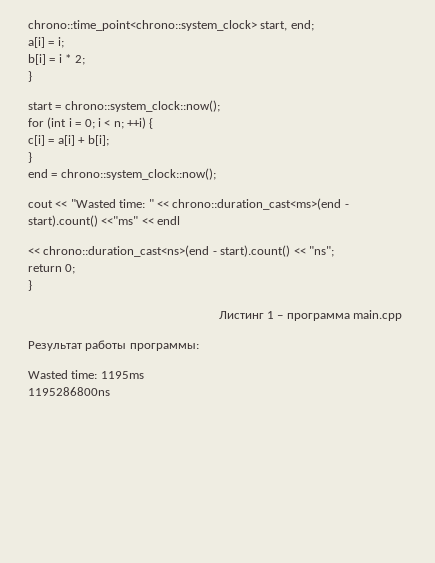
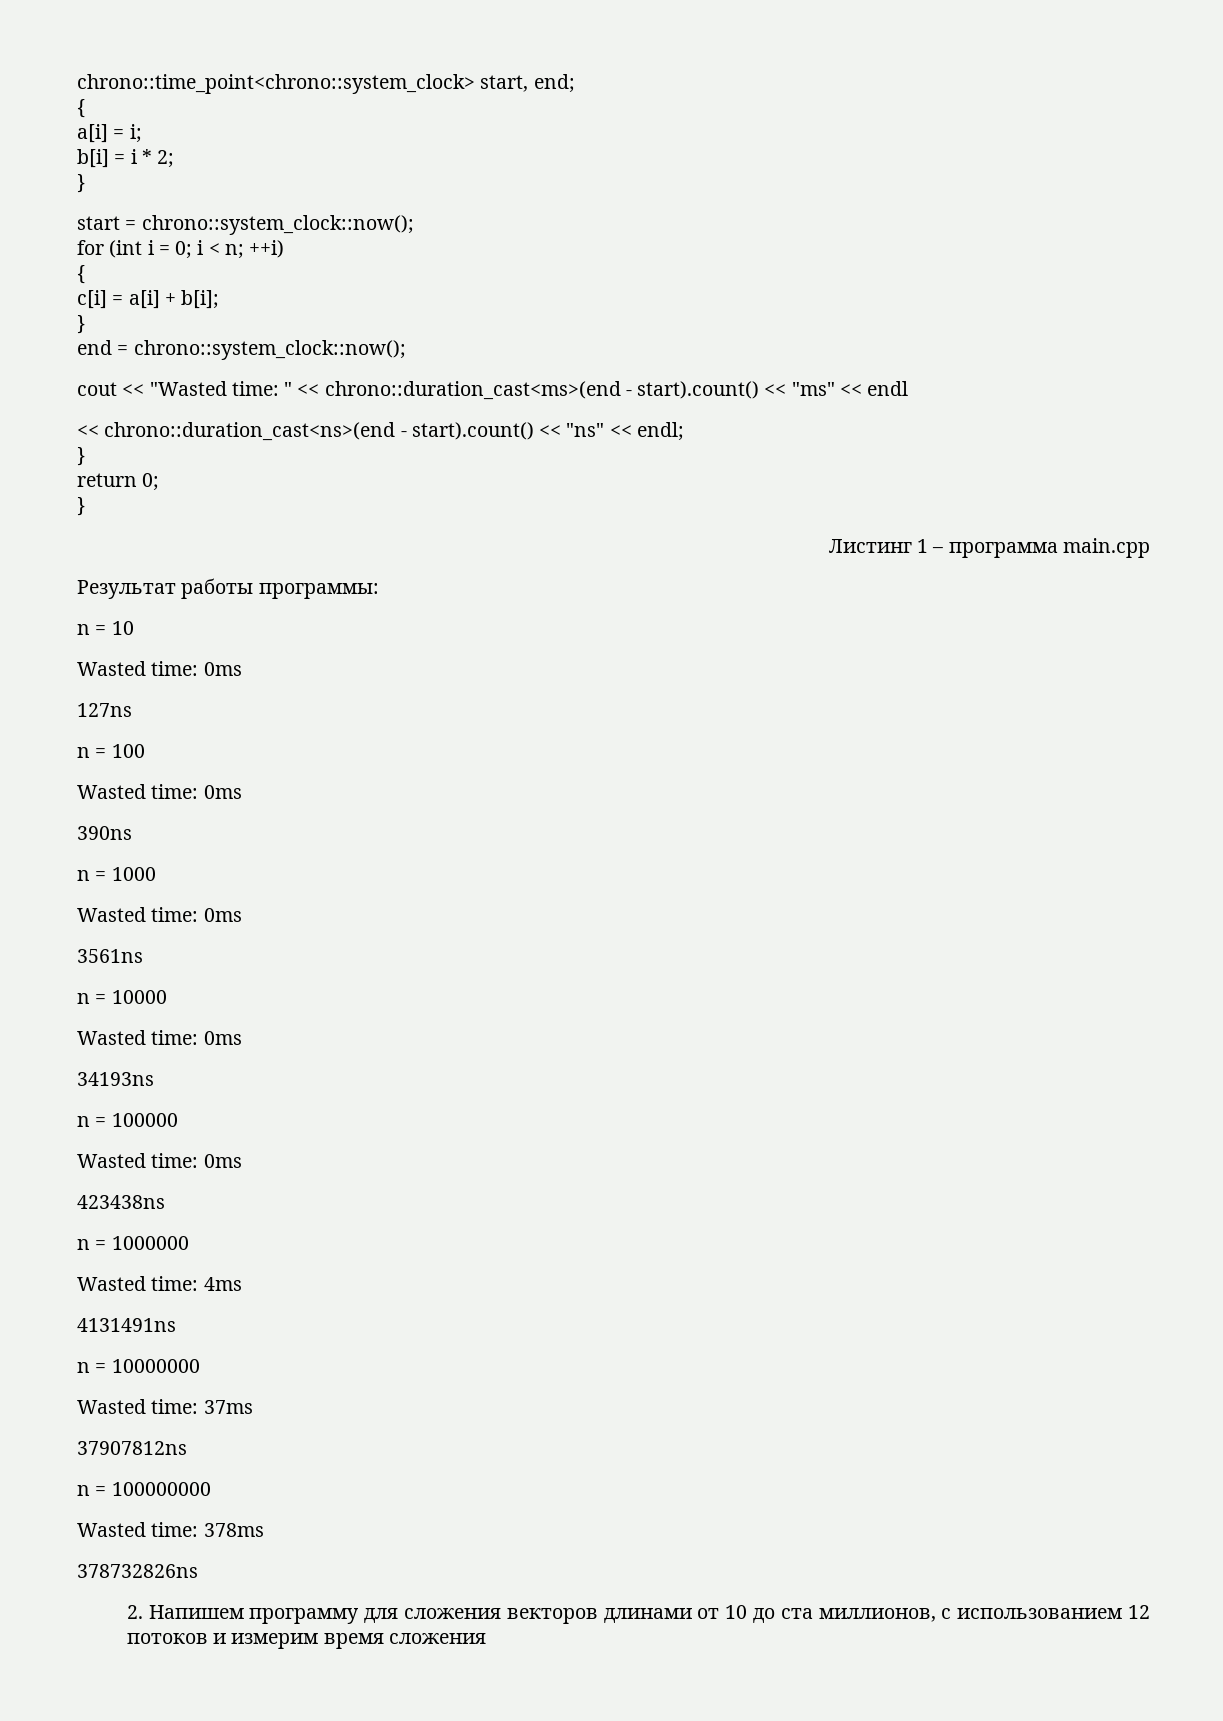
(314, 25) none -> [77,99,85,118] // {
(146, 123) none -> (285, 249) //
[101,216,139,225] <<"ms" -> [764,382,835,396] << "ms"
[308,246,334,257] "ns"; -> [566,422,684,441] [77,447,85,466] "ns" << endl; // }
[28,370,144,379] [28,387,110,396] // Wasted time: 1195ms // 1195286800ns -> [77,621,134,635] [77,661,242,676] [77,703,132,717] [77,744,145,758] [77,784,242,799] [77,826,132,840] [77,867,156,881] [77,907,242,922] [77,949,143,963] [77,990,167,1004] [77,1030,242,1045] [77,1072,154,1086] [77,1113,178,1127] [77,1153,242,1168] [77,1195,165,1209] [77,1236,189,1250] [77,1276,242,1291] [77,1318,176,1332] [77,1359,200,1373] [77,1399,253,1414] [77,1441,187,1455] [77,1482,211,1496] [77,1522,264,1537] [77,1564,198,1578] [126,1605,1151,1624] [126,1633,486,1649] // n = 10 // Wasted time: 0ms // 127ns // n = 100 // Wasted time: 0ms // 390ns // n = 1000 // Wasted time: 0ms // 3561ns // n = 10000 // Wasted time: 0ms // 34193ns // n = 100000 // Wasted time: 0ms // 423438ns // n = 1000000 // Wasted time: 4ms // 4131491ns // n = 10000000 // Wasted time: 37ms // 37907812ns // n = 100000000 // Wasted time: 378ms // 378732826ns // 2. Напишем программу для сложения векторов длинами от 10 до ста миллионов, с использованием 12 потоков и измерим время сложения

